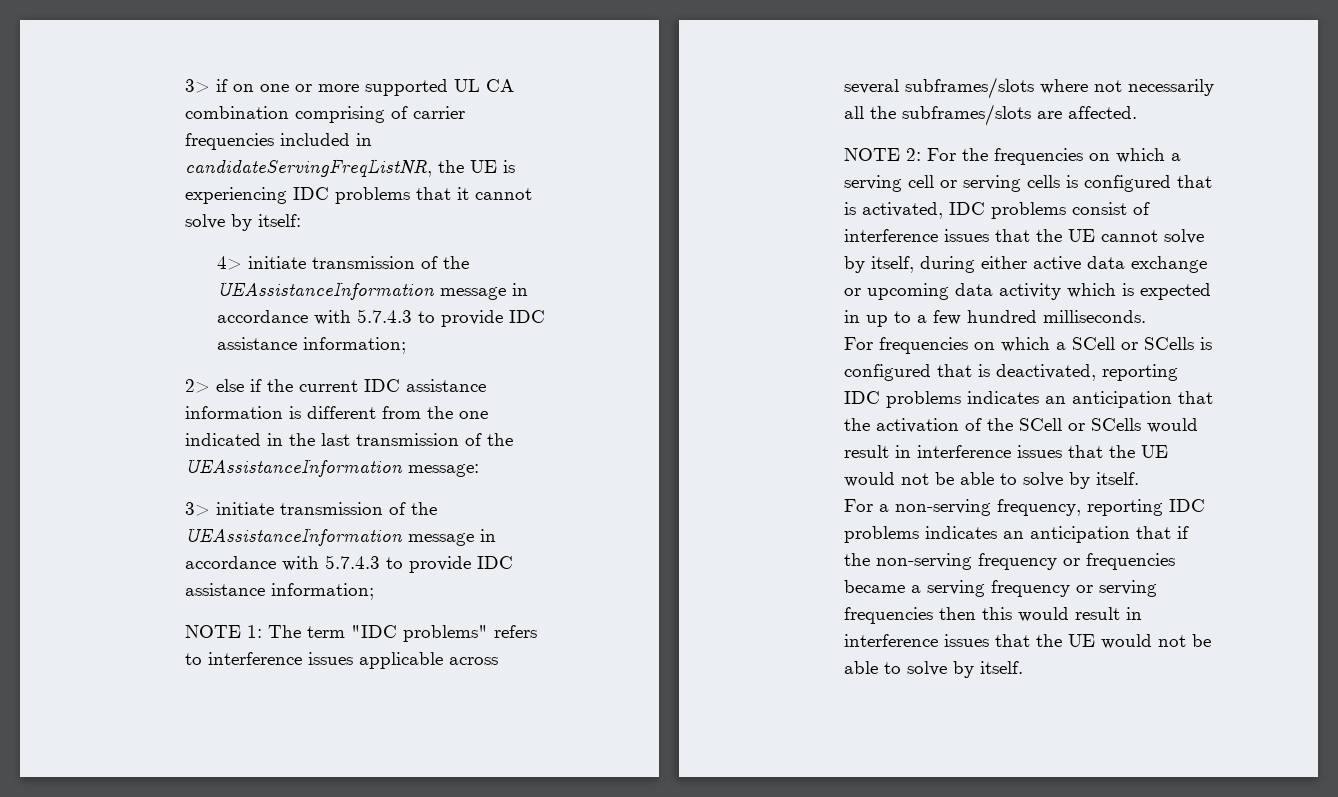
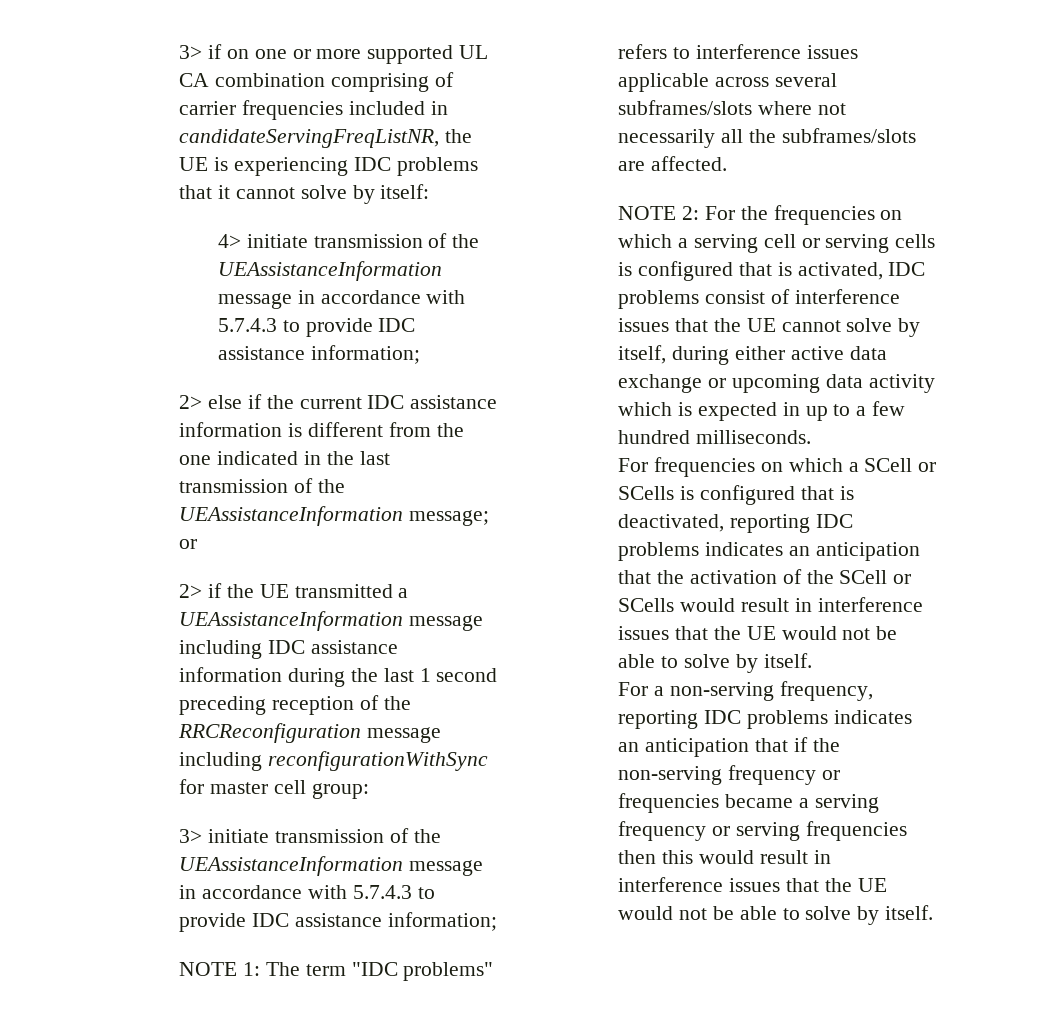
[408,464,480,477] message: -> [409,510,490,526] [179,539,198,549] [179,583,409,598] [179,611,484,631] [179,640,398,659] [179,667,498,687] [179,695,411,715] [178,723,442,743] [179,751,489,771] [179,779,369,799] message; or // 2> if the UE transmitted a UEAssistanceInformation message including IDC assistance information during the last 1 second preceding reception of the RRCReconfiguration message including reconfigurationWithSync for master cell group:

